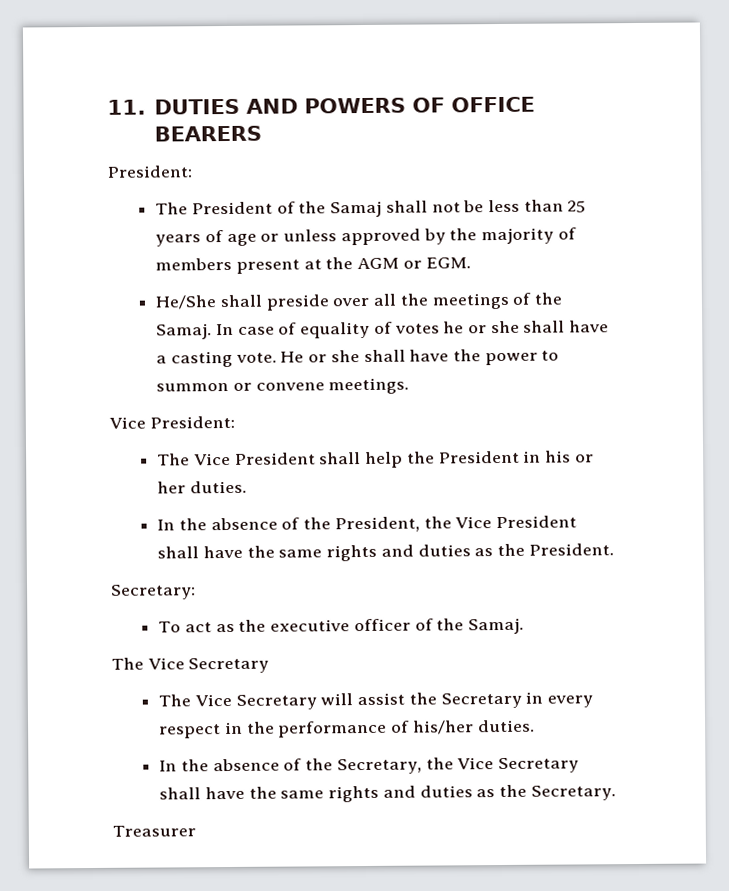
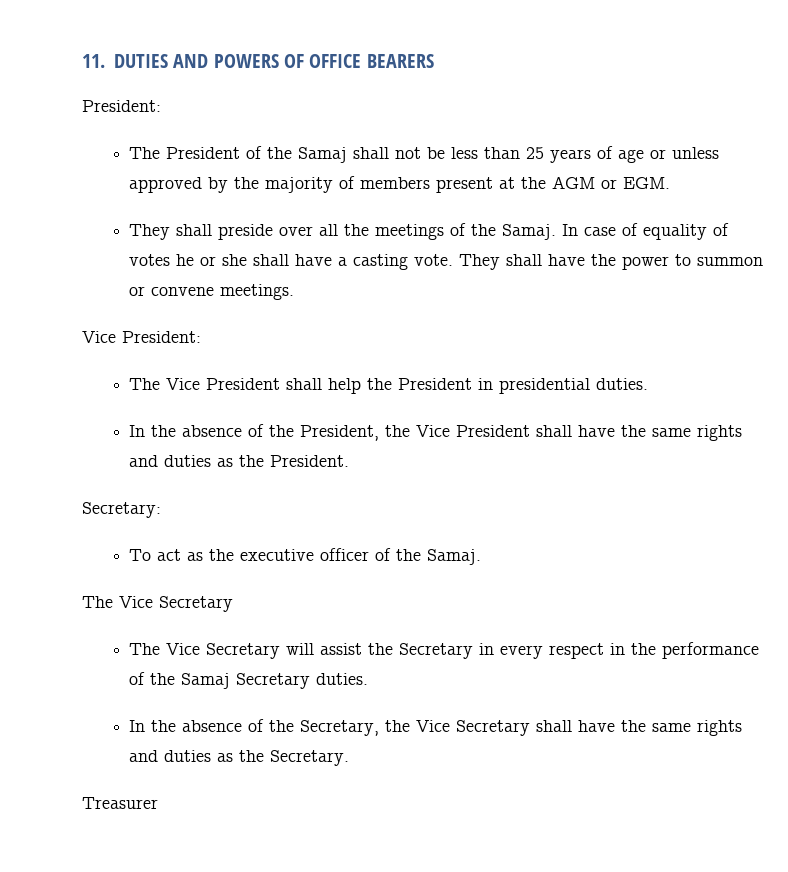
[155,295,217,310] He/She -> [129,224,171,240] They
[280,350,360,363] He or she -> [459,254,501,270] They
[545,450,594,463] [157,481,187,494] his or her -> [499,378,591,394] presidential
[412,720,474,735] his/her -> [150,673,311,689] the Samaj Secretary

